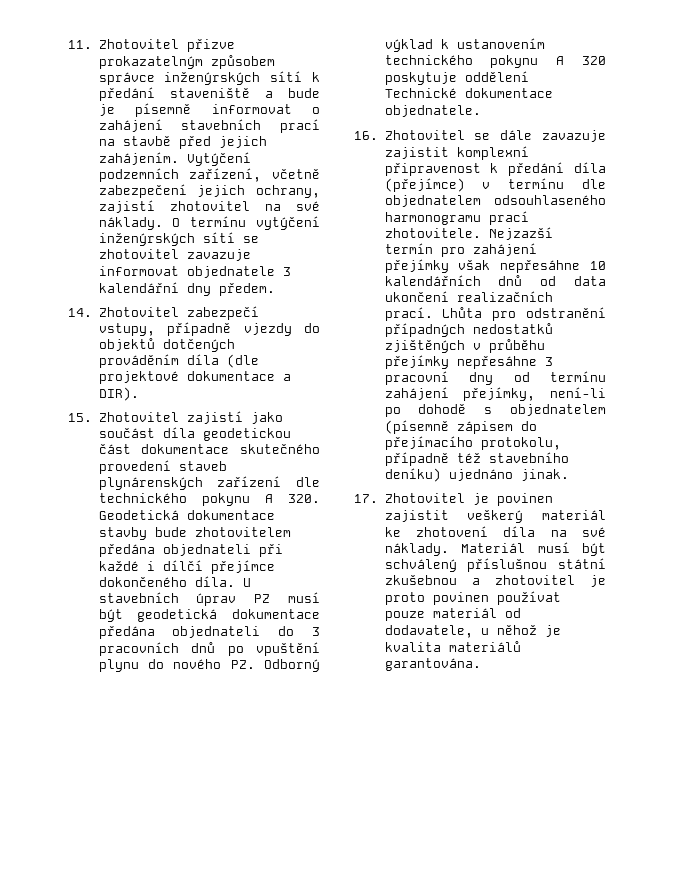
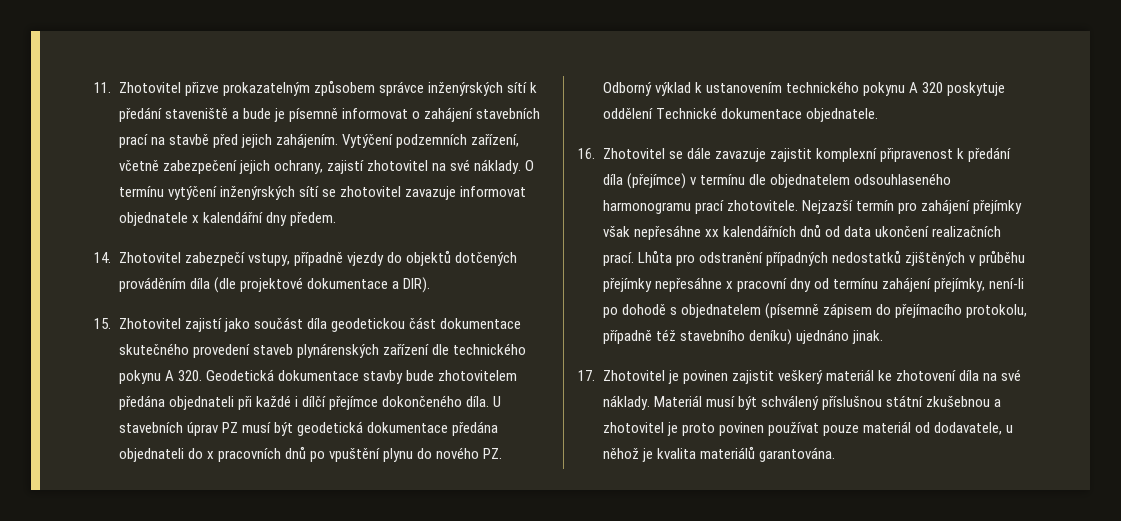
[282,267,291,276] 3 -> [191,215,199,223] x
[312,627,320,636] 3 -> [206,451,214,459] x
[590,261,606,270] 10 -> [704,229,719,237] xx
[544,357,553,366] 3 -> [725,281,733,289] x

